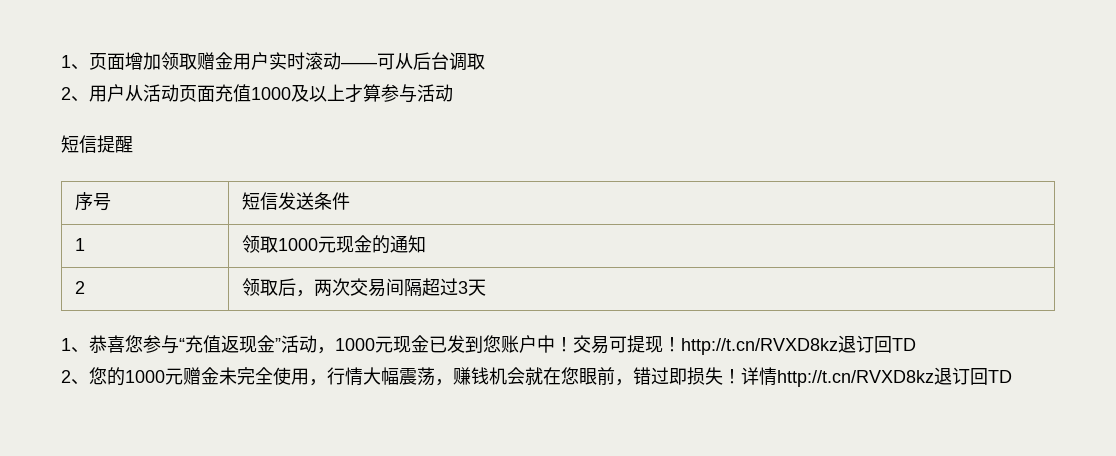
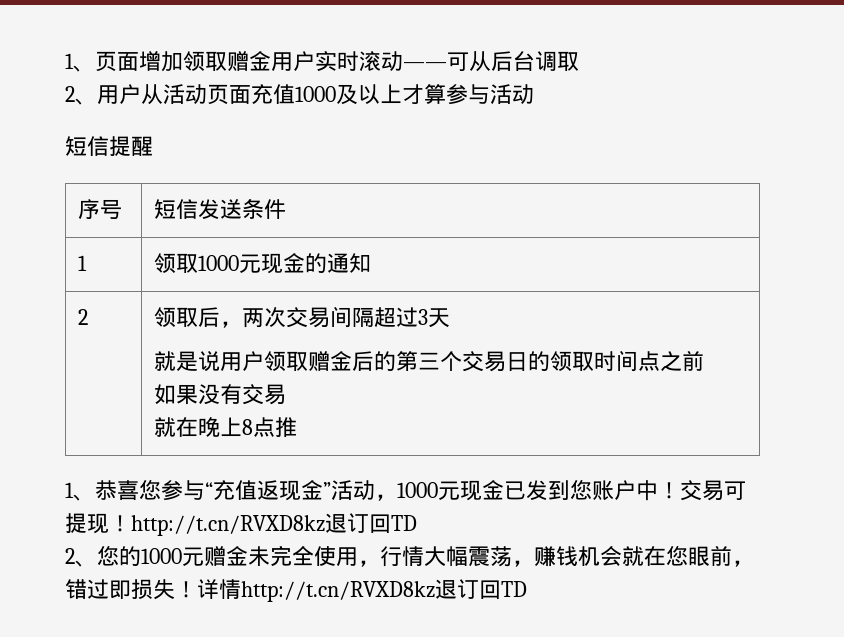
(486, 287) none -> [154,350,705,372] [154,384,287,405] [154,417,298,437] // 就是说用户领取赠金后的第三个交易日的领取时间点之前 // 如果没有交易 // 就在晚上8点推

